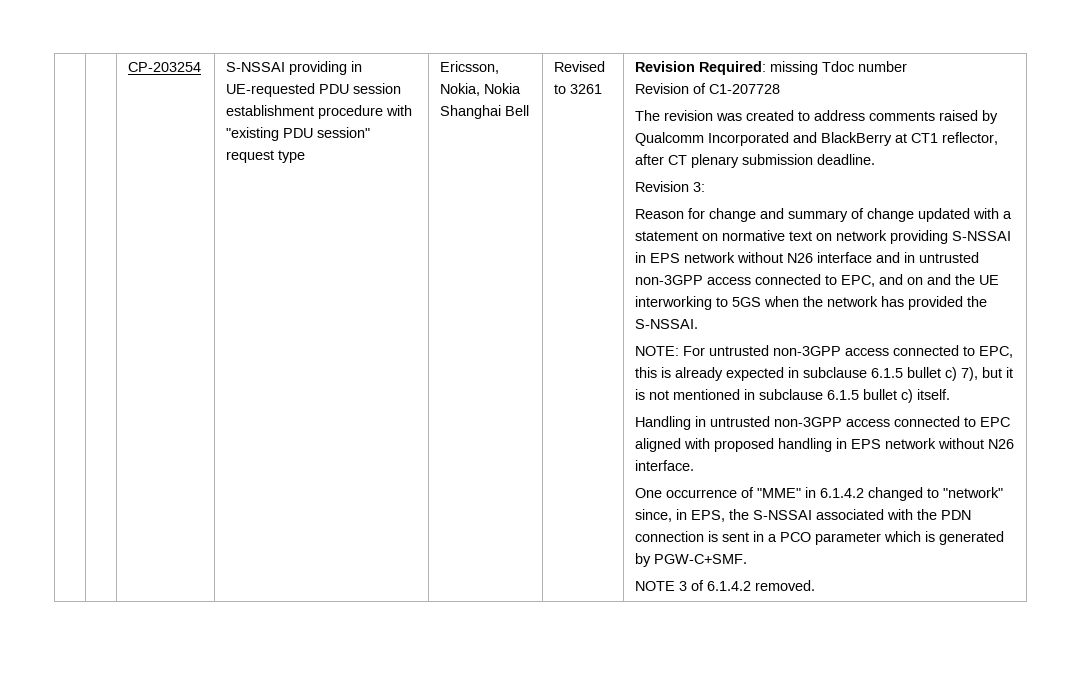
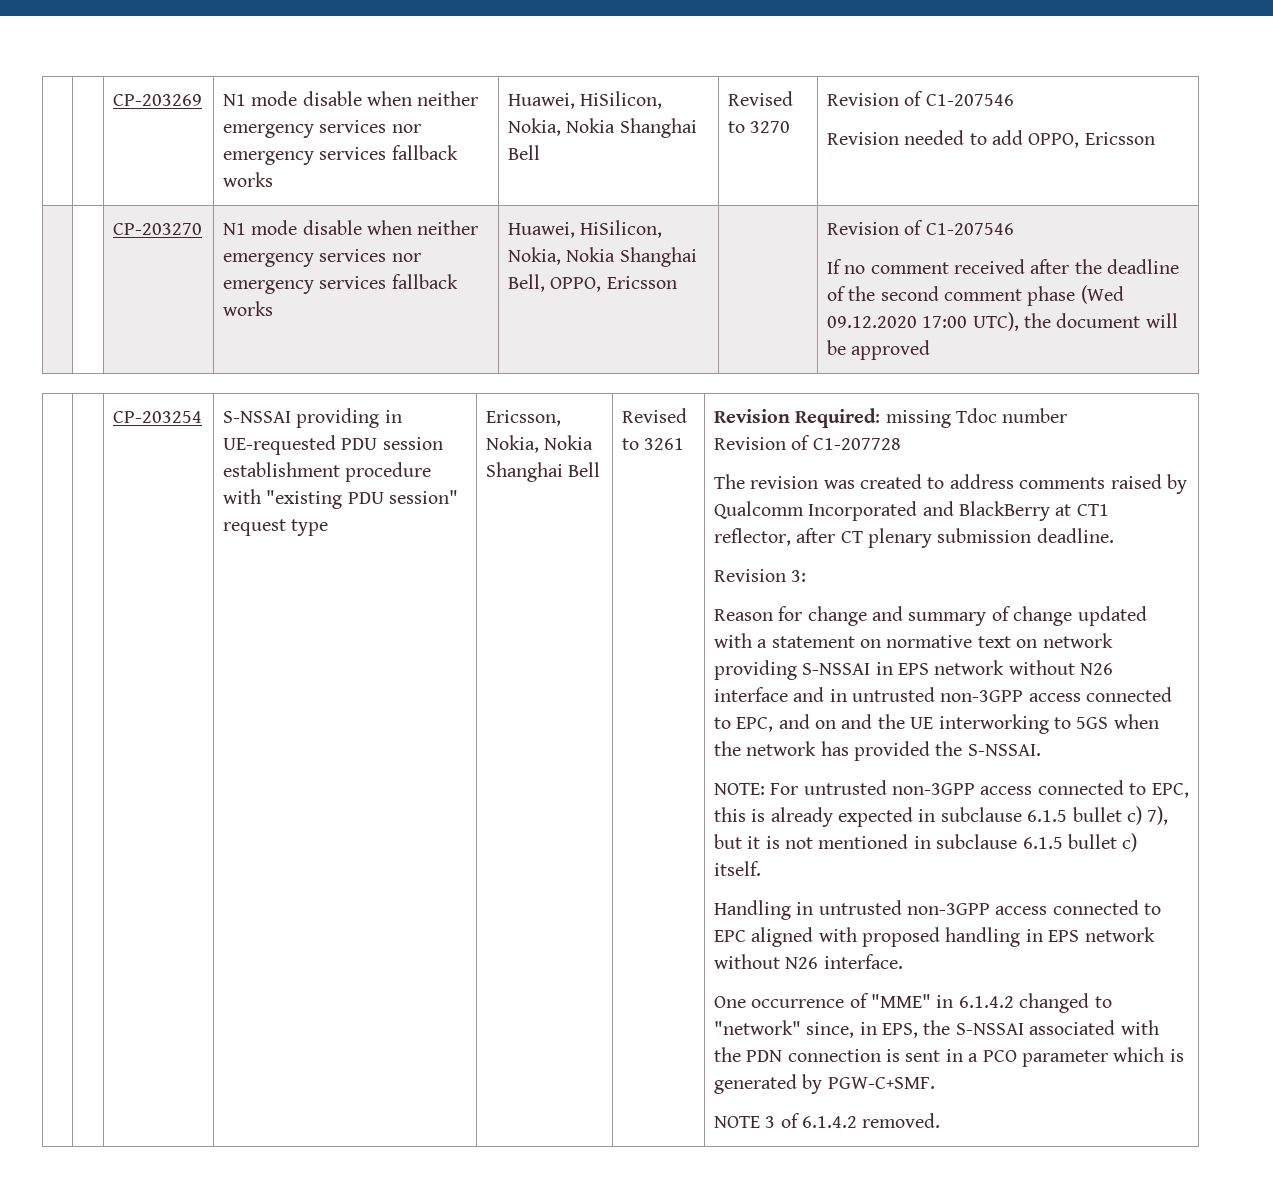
(127, 67) | -> [112,94,202,106] [222,91,479,106] [222,120,421,138] [222,145,458,165] [222,172,273,187] [507,91,663,109] [507,118,697,138] [507,145,540,160] [727,91,793,106] [727,121,791,133] [826,91,1014,106] [826,130,1155,148] [112,223,202,235] [222,220,479,235] [222,249,421,267] [222,274,458,294] [222,301,273,316] [507,220,663,238] [507,247,697,267] [507,274,677,292] [826,220,1014,235] [826,259,1180,274] [826,285,1124,306] [826,312,1178,331] [826,340,931,360] | | CP-203269 | N1 mode disable when neither emergency services nor emergency services fallback works | Huawei, HiSilicon, Nokia, Nokia Shanghai Bell | Revised to 3270 | Revision of C1-207546 // Revision needed to add OPPO, Ericsson // | | CP-203270 | N1 mode disable when neither emergency services nor emergency services fallback works | Huawei, HiSilicon, Nokia, Nokia Shanghai Bell, OPPO, Ericsson | | Revision of C1-207546 // If no comment received after the deadline of the second comment phase (Wed 09.12.2020 17:00 UTC), the document will be approved // |

